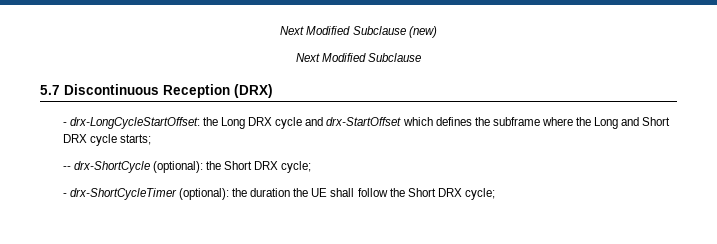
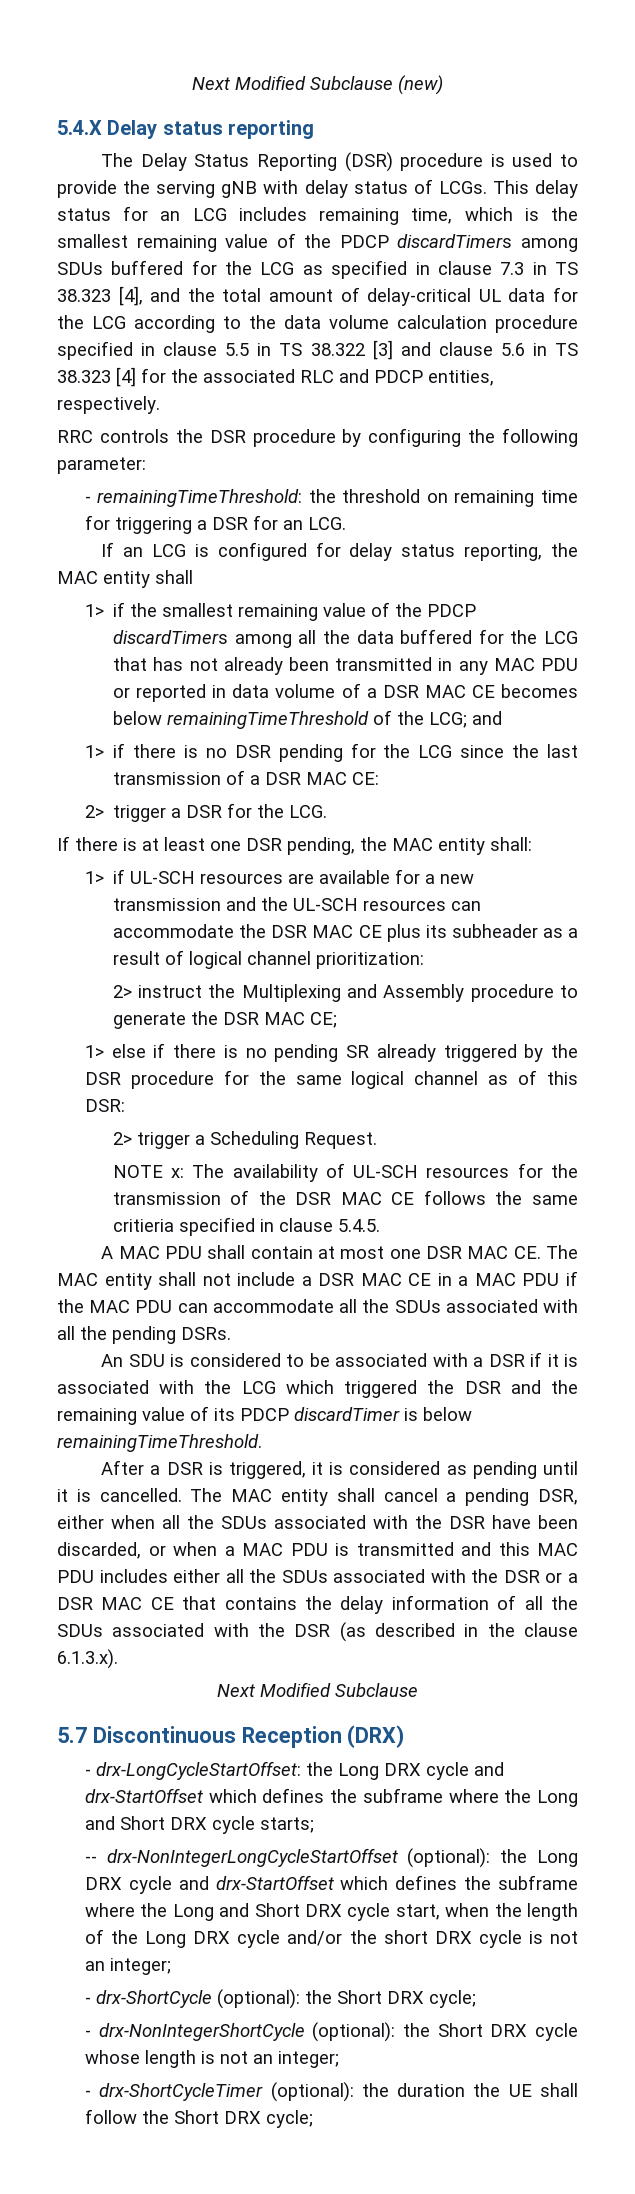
(437, 32) none -> [57,120,315,139] [101,152,578,172] [57,179,579,198] [57,206,578,225] [57,233,578,252] [57,260,579,279] [57,286,579,306] [57,315,578,333] [57,340,578,360] [57,367,494,387] [57,396,160,414] [57,428,578,447] [57,457,146,474] [84,489,578,507] [84,515,346,534] [101,542,578,561] [57,570,193,588] [84,602,477,621] [113,629,579,648] [113,657,578,675] [113,683,578,702] [113,710,503,729] [84,743,578,762] [113,770,380,785] [84,803,328,822] [57,836,532,855] [84,869,475,884] [113,897,482,911] [113,924,579,942] [113,950,425,969] [112,984,578,1002] [112,1011,337,1029] [84,1043,578,1062] [84,1070,578,1089] [84,1099,125,1112] [112,1131,377,1149] [112,1163,578,1182] [112,1190,578,1205] [112,1217,380,1236] [101,1245,578,1259] [57,1271,579,1290] [57,1299,578,1313] [57,1326,231,1344] [101,1352,578,1367] [57,1380,578,1398] [57,1406,472,1425] [57,1434,262,1452] [101,1460,578,1479] [57,1488,578,1506] [57,1515,578,1529] [57,1542,578,1559] [57,1569,578,1583] [57,1595,578,1614] [57,1622,578,1642] [57,1649,118,1669] // 5.4.X Delay status reporting // The Delay Status Reporting (DSR) procedure is used to provide the serving gNB with delay status of LCGs. This delay status for an LCG includes remaining time, which is the smallest remaining value of the PDCP discardTimers among SDUs buffered for the LCG as specified in clause 7.3 in TS 38.323 [4], and the total amount of delay-critical UL data for the LCG according to the data volume calculation procedure specified in clause 5.5 in TS 38.322 [3] and clause 5.6 in TS 38.323 [4] for the associated RLC and PDCP entities, respectively. // RRC controls the DSR procedure by configuring the following parameter: // - remainingTimeThreshold: the threshold on remaining time for triggering a DSR for an LCG. // If an LCG is configured for delay status reporting, the MAC entity shall // 1> if the smallest remaining value of the PDCP discardTimers among all the data buffered for the LCG that has not already been transmitted in any MAC PDU or reported in data volume of a DSR MAC CE becomes below remainingTimeThreshold of the LCG; and // 1> if there is no DSR pending for the LCG since the last transmission of a DSR MAC CE: // 2> trigger a DSR for the LCG. // If there is at least one DSR pending, the MAC entity shall: // 1> if UL-SCH resources are available for a new transmission and the UL-SCH resources can accommodate the DSR MAC CE plus its subheader as a result of logical channel prioritization: // 2> instruct the Multiplexing and Assembly procedure to generate the DSR MAC CE; // 1> else if there is no pending SR already triggered by the DSR procedure for the same logical channel as of this DSR: // 2> trigger a Scheduling Request. // NOTE x: The availability of UL-SCH resources for the transmission of the DSR MAC CE follows the same critieria specified in clause 5.4.5. // A MAC PDU shall contain at most one DSR MAC CE. The MAC entity shall not include a DSR MAC CE in a MAC PDU if the MAC PDU can accommodate all the SDUs associated with all the pending DSRs. // An SDU is considered to be associated with a DSR if it is associated with the LCG which triggered the DSR and the remaining value of its PDCP discardTimer is below remainingTimeThreshold. // After a DSR is triggered, it is considered as pending until it is cancelled. The MAC entity shall cancel a pending DSR, either when all the SDUs associated with the DSR have been discarded, or when a MAC PDU is transmitted and this MAC PDU includes either all the SDUs associated with the DSR or a DSR MAC CE that contains the delay information of all the SDUs associated with the DSR (as described in the clause 6.1.3.x).
(71, 168) none -> [106,1848,578,1868] [84,1875,578,1894] [84,1903,578,1921] [84,1929,578,1948] [84,1958,171,1975] [84,1997,91,2004] drx-NonIntegerLongCycleStartOffset (optional): the Long DRX cycle and drx-StartOffset which defines the subframe where the Long and Short DRX cycle start, when the length of the Long DRX cycle and/or the short DRX cycle is not an integer; // -
(312, 167) none -> [84,2022,578,2042] [84,2050,339,2068] // - drx-NonIntegerShortCycle (optional): the Short DRX cycle whose length is not an integer;

